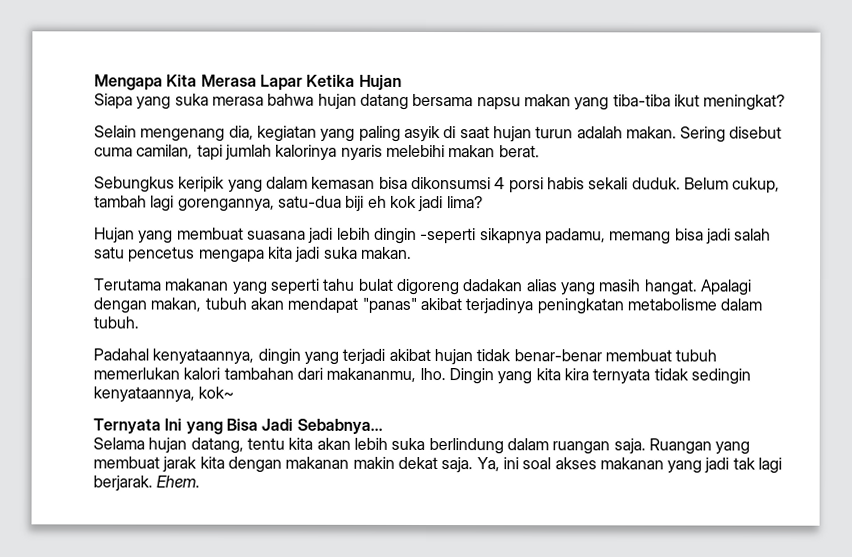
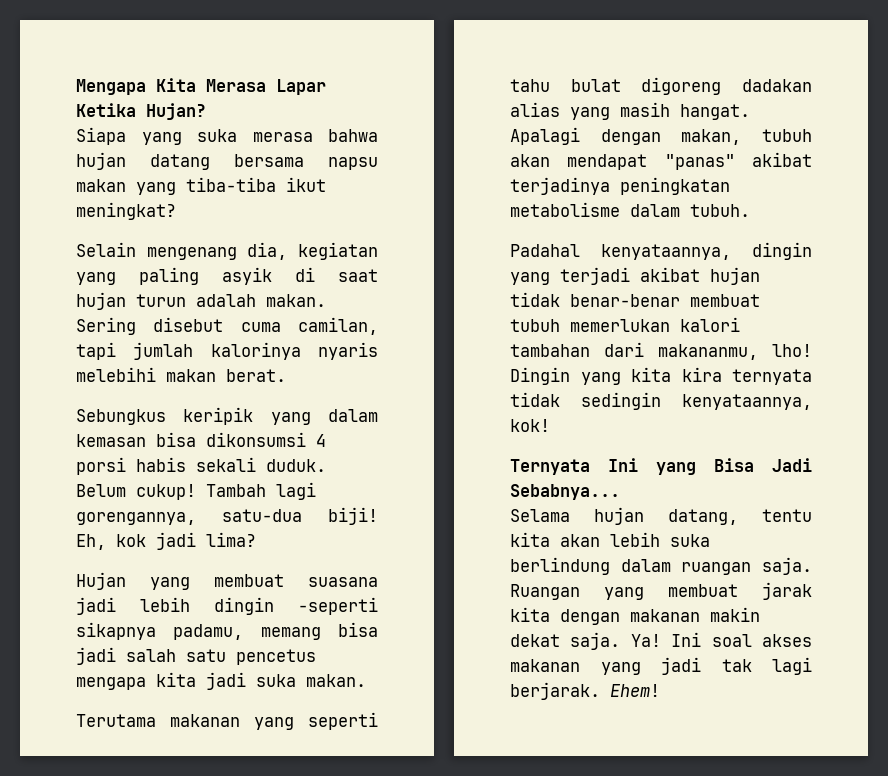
[358,74,402,90] Hujan -> [146,103,206,120] Hujan?
[732,177,781,194] [94,195,147,208] cukup, tambah -> [136,484,266,500] cukup! Tambah
[345,195,387,212] biji eh -> [328,507,378,525] [76,534,106,550] biji! Eh,
[419,367,446,381] lho. -> [772,344,812,357] lho!
[198,386,235,399] kok~ -> [510,419,550,432] kok!
[476,457,519,472] Ya, ini -> [630,632,702,647] Ya! Ini
[156,475,201,488] Ehem. -> [610,684,660,697] Ehem!

